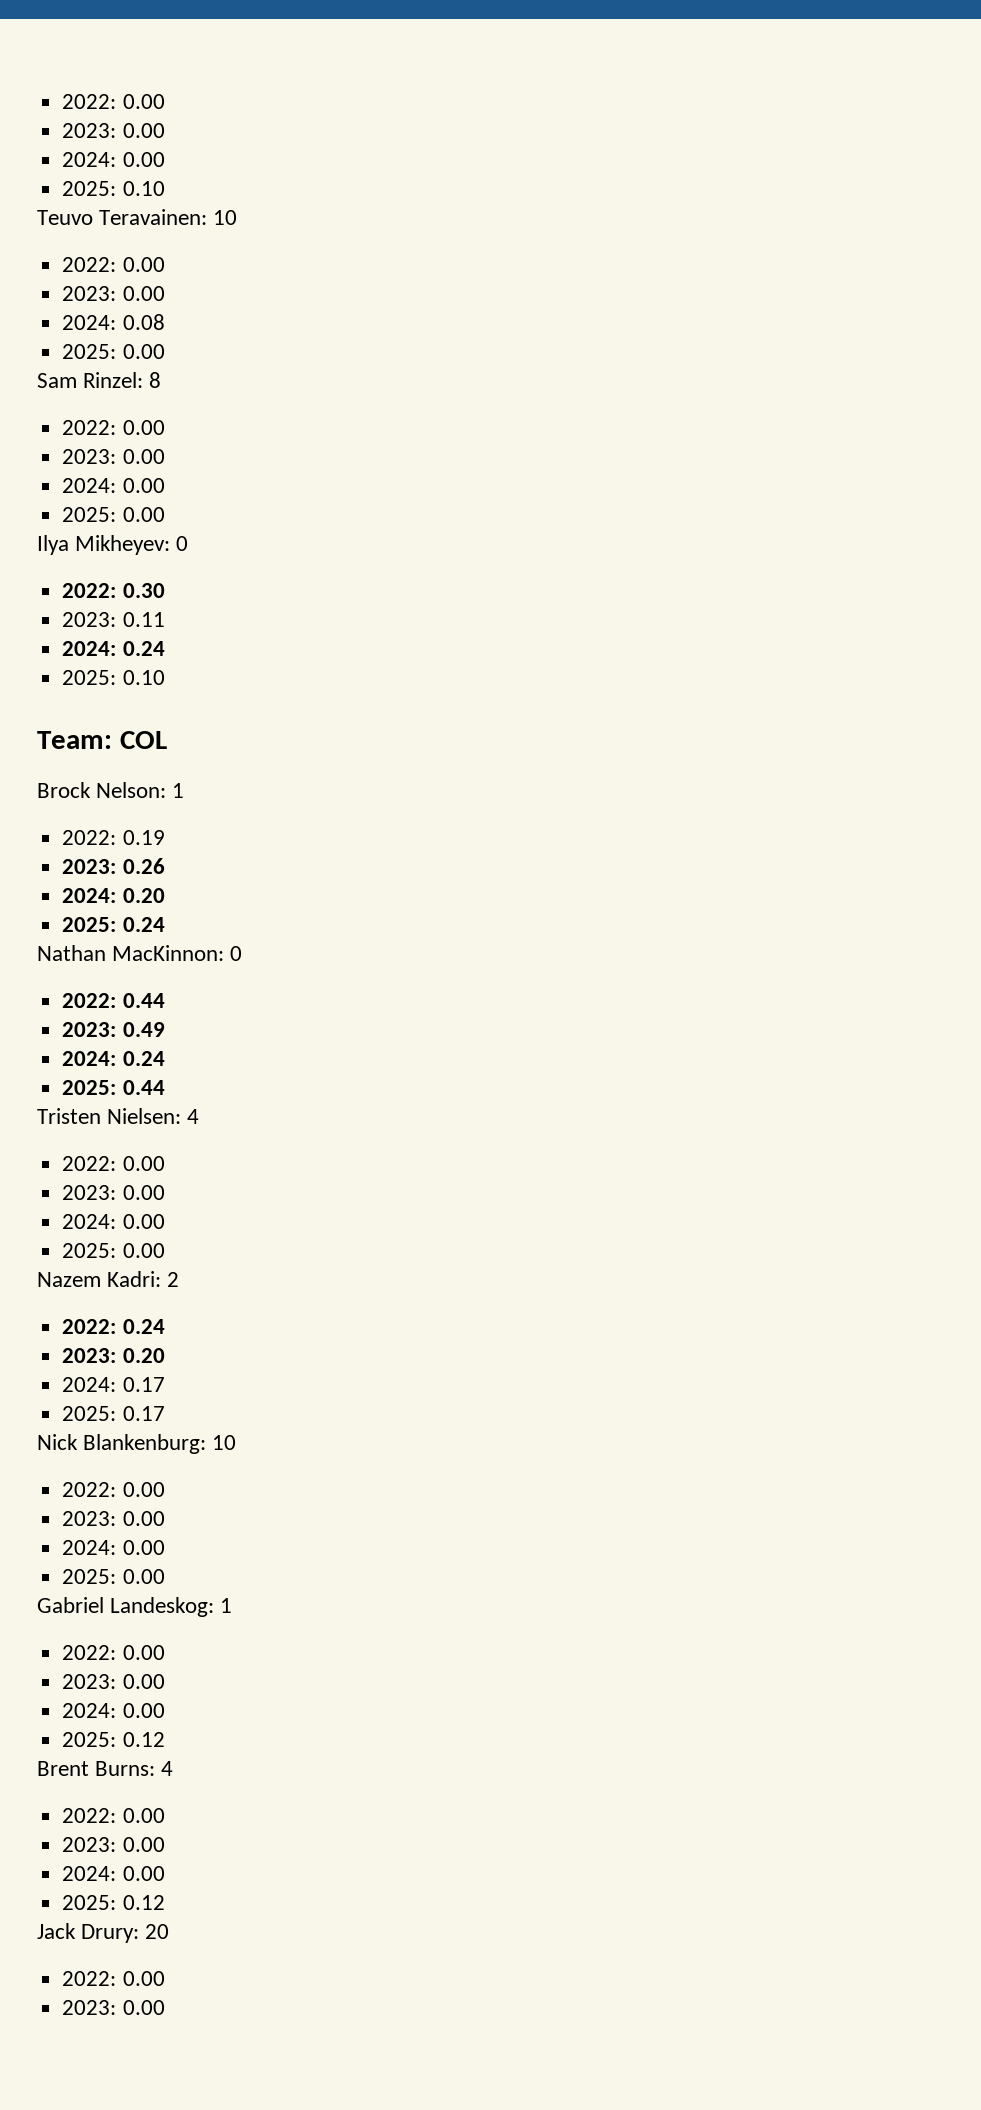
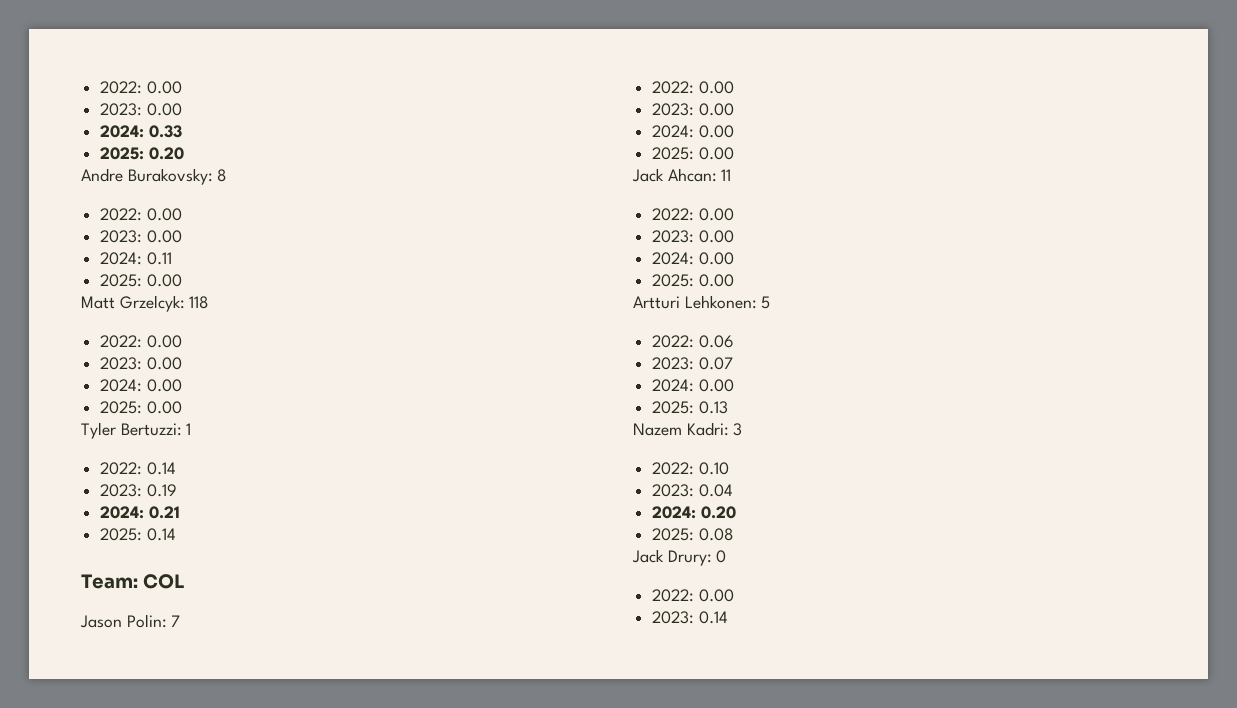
[62,94,165,109] [62,123,165,138] [62,152,165,167] [62,181,165,196] [37,209,238,225] [62,257,165,272] [62,286,165,301] [62,314,165,330] [62,344,165,359] [37,372,162,388] [62,420,165,435] [62,449,165,464] [62,478,165,493] [62,507,165,522] [37,535,189,555] [62,583,165,598] [62,612,165,627] [62,641,165,656] [62,670,165,685] 2022: 0.00 // 2023: 0.00 // 2024: 0.00 // 2025: 0.10 // Teuvo Teravainen: 10 // 2022: 0.00 // 2023: 0.00 // 2024: 0.08 // 2025: 0.00 // Sam Rinzel: 8 // 2022: 0.00 // 2023: 0.00 // 2024: 0.00 // 2025: 0.00 // Ilya Mikheyev: 0 // 2022: 0.30 // 2023: 0.11 // 2024: 0.24 // 2025: 0.10 -> [100,81,182,94] [100,103,182,116] [100,125,182,138] [100,147,184,160] [81,168,228,185] [100,208,182,221] [100,230,182,243] [100,252,172,265] [100,274,182,287] [81,295,210,312] [100,335,182,348] [100,357,182,370] [100,379,182,392] [100,401,182,414] [81,422,192,439] [100,462,176,475] [100,484,177,497] [100,506,180,519] [100,528,176,541] 2022: 0.00 // 2023: 0.00 // 2024: 0.33 // 2025: 0.20 // Andre Burakovsky: 8 // 2022: 0.00 // 2023: 0.00 // 2024: 0.11 // 2025: 0.00 // Matt Grzelcyk: 118 // 2022: 0.00 // 2023: 0.00 // 2024: 0.00 // 2025: 0.00 // Tyler Bertuzzi: 1 // 2022: 0.14 // 2023: 0.19 // 2024: 0.21 // 2025: 0.14
[37,782,185,798] [62,830,165,845] [62,858,165,874] [62,888,165,903] [62,917,165,932] [37,945,243,961] [62,993,165,1008] [62,1022,165,1037] [62,1051,165,1066] [62,1080,165,1095] [37,1108,200,1124] [62,1156,165,1171] [62,1185,165,1200] [62,1214,165,1229] [62,1243,165,1258] [37,1271,180,1287] [62,1319,165,1334] [62,1348,165,1363] [62,1377,165,1392] [62,1406,165,1421] [37,1434,237,1454] [62,1482,165,1497] [62,1511,165,1526] [62,1540,165,1555] [62,1569,165,1584] [37,1597,233,1617] [62,1645,165,1660] [62,1674,165,1689] [62,1703,165,1718] [62,1732,165,1747] [37,1761,174,1776] [62,1808,165,1823] [62,1837,165,1852] [62,1866,165,1881] [62,1895,165,1910] [37,1923,170,1943] [62,1971,165,1986] [62,2000,165,2015] Brock Nelson: 1 // 2022: 0.19 // 2023: 0.26 // 2024: 0.20 // 2025: 0.24 // Nathan MacKinnon: 0 // 2022: 0.44 // 2023: 0.49 // 2024: 0.24 // 2025: 0.44 // Tristen Nielsen: 4 // 2022: 0.00 // 2023: 0.00 // 2024: 0.00 // 2025: 0.00 // Nazem Kadri: 2 // 2022: 0.24 // 2023: 0.20 // 2024: 0.17 // 2025: 0.17 // Nick Blankenburg: 10 // 2022: 0.00 // 2023: 0.00 // 2024: 0.00 // 2025: 0.00 // Gabriel Landeskog: 1 // 2022: 0.00 // 2023: 0.00 // 2024: 0.00 // 2025: 0.12 // Brent Burns: 4 // 2022: 0.00 // 2023: 0.00 // 2024: 0.00 // 2025: 0.12 // Jack Drury: 20 // 2022: 0.00 // 2023: 0.00 -> [80,614,181,628] [652,81,734,94] [652,103,734,116] [652,125,734,138] [652,147,734,160] [632,168,732,182] [652,208,734,221] [652,230,734,243] [652,252,734,265] [652,274,734,287] [633,295,771,309] [652,335,734,348] [652,357,733,370] [652,379,734,392] [652,401,728,414] [633,422,743,436] [652,462,729,475] [652,484,733,497] [652,506,736,519] [652,528,734,541] [632,549,727,566] [652,589,734,602] [652,611,728,624] Jason Polin: 7 // 2022: 0.00 // 2023: 0.00 // 2024: 0.00 // 2025: 0.00 // Jack Ahcan: 11 // 2022: 0.00 // 2023: 0.00 // 2024: 0.00 // 2025: 0.00 // Artturi Lehkonen: 5 // 2022: 0.06 // 2023: 0.07 // 2024: 0.00 // 2025: 0.13 // Nazem Kadri: 3 // 2022: 0.10 // 2023: 0.04 // 2024: 0.20 // 2025: 0.08 // Jack Drury: 0 // 2022: 0.00 // 2023: 0.14

